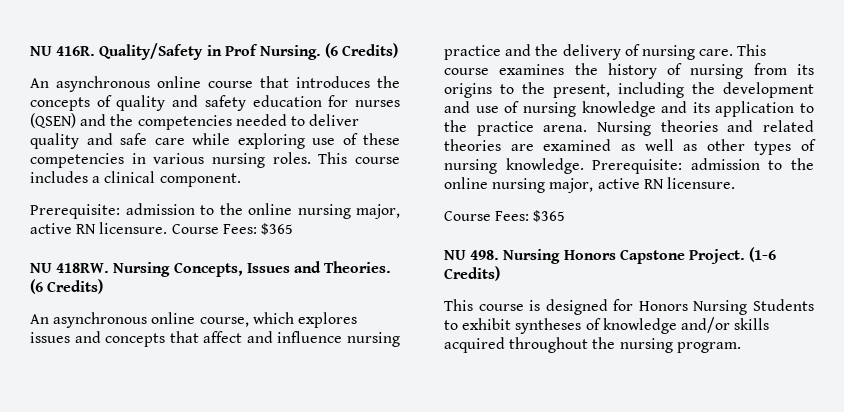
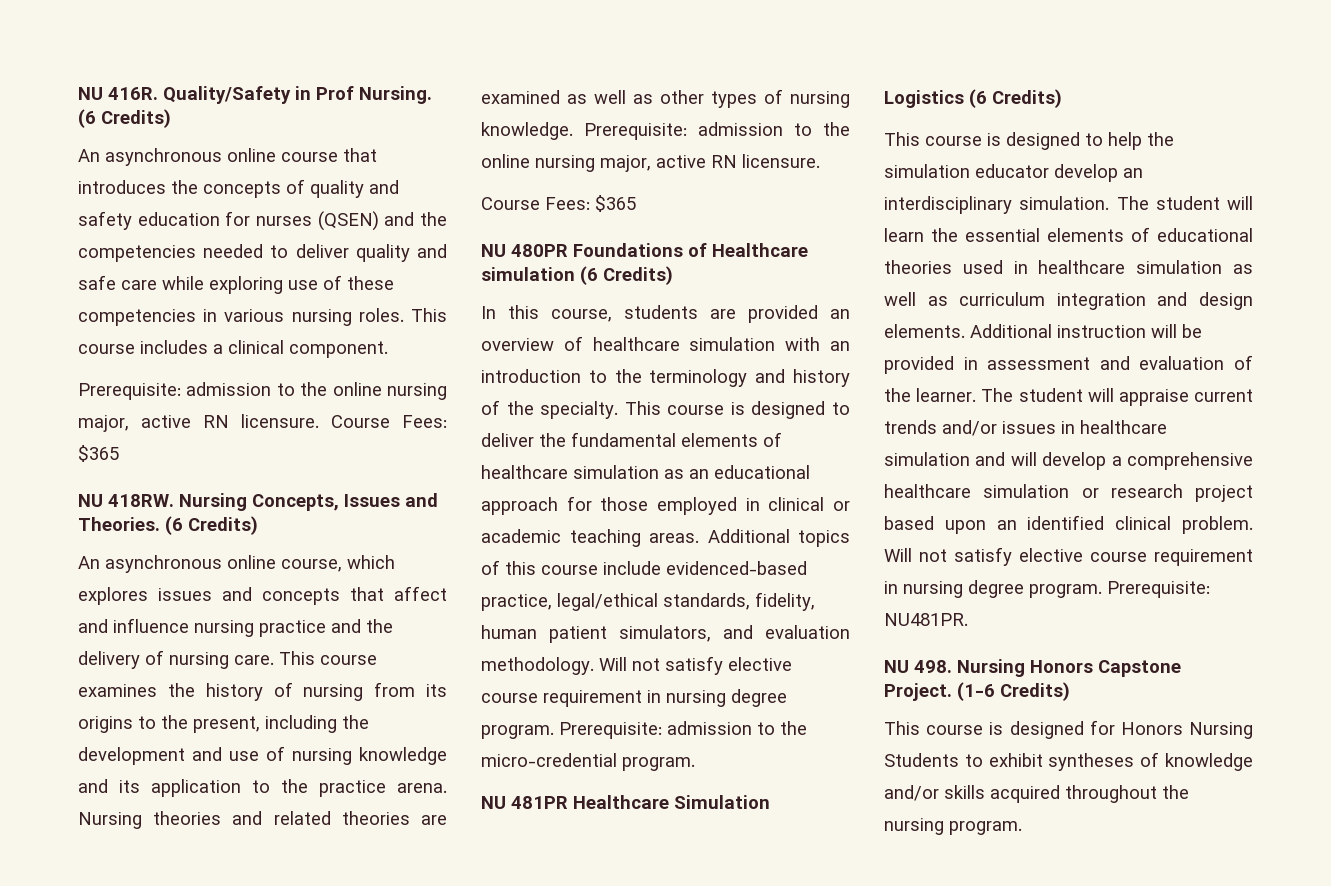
(566, 216) none -> [481,243,808,257] [481,266,673,285] [481,305,850,323] [481,336,850,351] [481,369,850,387] [481,400,850,419] [481,432,782,447] [481,465,810,479] [481,496,850,515] [481,529,850,547] [481,560,807,575] [481,592,815,611] [481,625,850,643] [481,656,792,675] [481,689,787,707] [481,721,807,739] [481,753,695,771] [481,795,770,809] [884,89,1062,108] [884,132,1174,150] [884,164,1143,182] [884,196,1253,214] [884,227,1253,242] [884,260,1253,274] [884,292,1253,310] [884,324,1202,338] [884,355,1253,374] [884,388,1253,406] [884,420,1167,436] [884,452,1253,470] [884,484,1253,502] [884,515,1253,534] [884,547,1253,566] [884,580,1210,598] [884,613,968,626] // NU 480PR Foundations of Healthcare simulation (6 Credits) // In this course, students are provided an overview of healthcare simulation with an introduction to the terminology and history of the specialty. This course is designed to deliver the fundamental elements of healthcare simulation as an educational approach for those employed in clinical or academic teaching areas. Additional topics of this course include evidenced-based practice, legal/ethical standards, fidelity, human patient simulators, and evaluation methodology. Will not satisfy elective course requirement in nursing degree program. Prerequisite: admission to the micro-credential program. // NU 481PR Healthcare Simulation Logistics (6 Credits) // This course is designed to help the simulation educator develop an interdisciplinary simulation. The student will learn the essential elements of educational theories used in healthcare simulation as well as curriculum integration and design elements. Additional instruction will be provided in assessment and evaluation of the learner. The student will appraise current trends and/or issues in healthcare simulation and will develop a comprehensive healthcare simulation or research project based upon an identified clinical problem. Will not satisfy elective course requirement in nursing degree program. Prerequisite: NU481PR.

